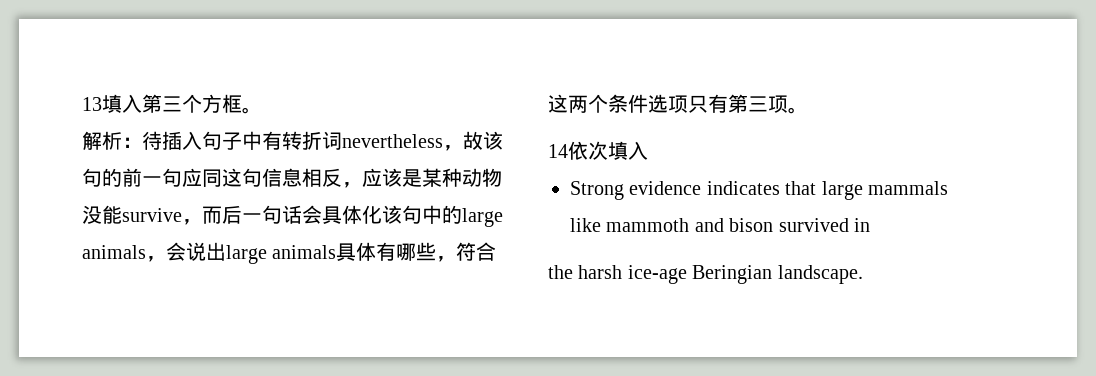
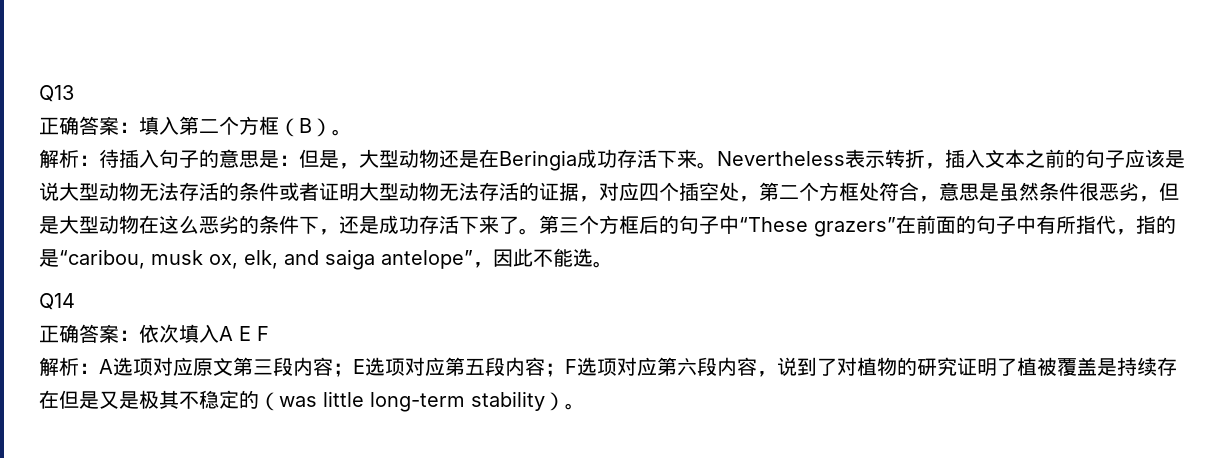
[82,94,242,113] 13填入第三个方框 -> [39,85,74,102] [39,116,332,137] Q13 // 正确答案：填入第二个方框（B）
[242,131,503,151] [82,168,502,188] [82,205,503,227] [82,242,497,264] [548,94,808,114] [548,141,648,160] [570,181,948,200] [570,218,870,232] [548,265,863,284] 中有转折词nevertheless，故该句的前一句应同这句信息相反，应该是某种动物没能survive，而后一句话会具体化该句中的large animals，会说出large animals具体有哪些，符合这两个条件选项只有第三项。 // 14依次填入 // Strong evidence indicates that large mammals like mammoth and bison survived in // the harsh ice-age Beringian landscape. -> [199,149,1185,171] [39,182,1179,202] [39,215,1176,237] [39,248,613,270] [39,293,75,310] [39,324,269,343] [39,357,1177,377] [39,390,585,412] 的意思是：但是，大型动物还是在Beringia成功存活下来。Nevertheless表示转折，插入文本之前的句子应该是说大型动物无法存活的条件或者证明大型动物无法存活的证据，对应四个插空处，第二个方框处符合，意思是虽然条件很恶劣，但是大型动物在这么恶劣的条件下，还是成功存活下来了。第三个方框后的句子中“These grazers”在前面的句子中有所指代，指的是“caribou, musk ox, elk, and saiga antelope”，因此不能选。 // Q14 // 正确答案：依次填入A E F // 解析：A选项对应原文第三段内容；E选项对应第五段内容；F选项对应第六段内容，说到了对植物的研究证明了植被覆盖是持续存在但是又是极其不稳定的（was little long-term stability）。

